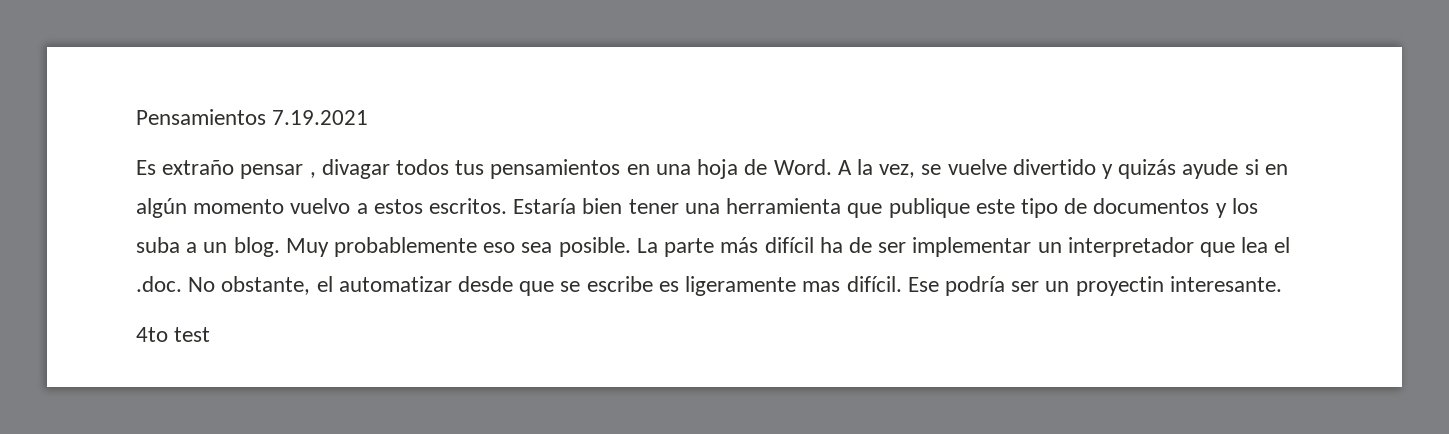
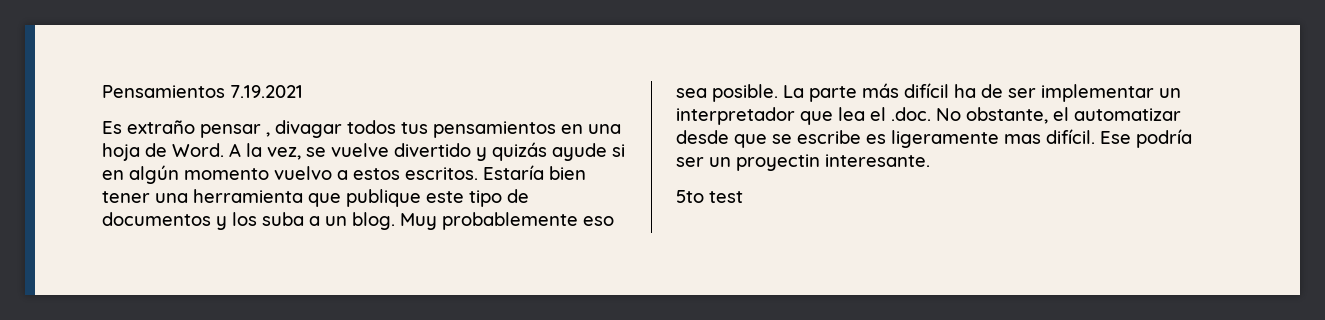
[136,327,168,342] 4to -> [676,190,704,203] 5to

